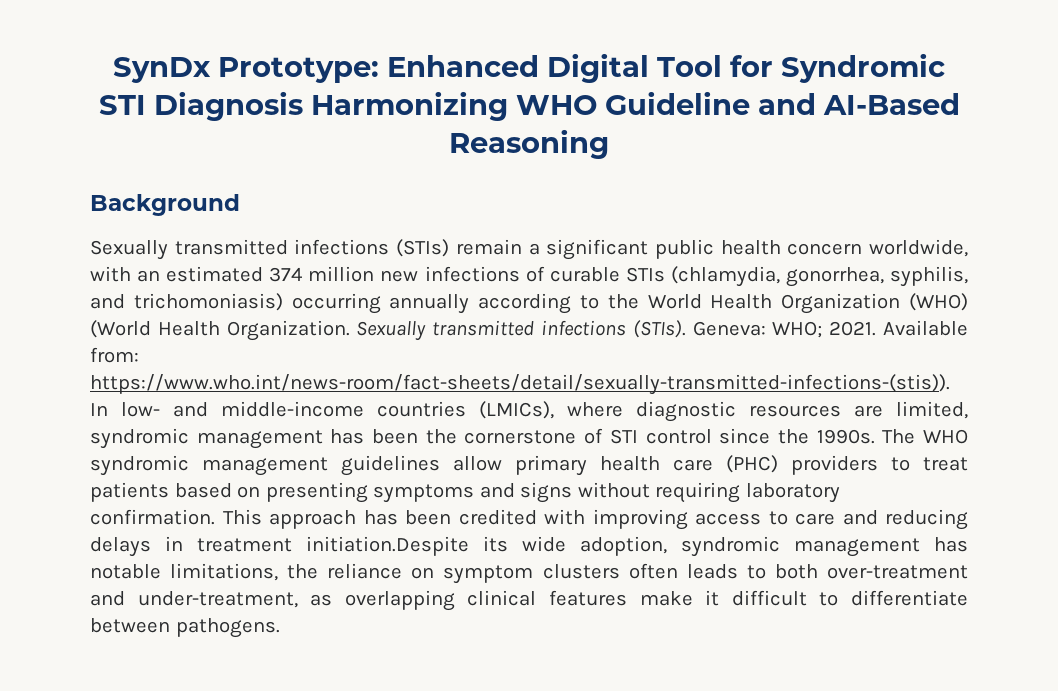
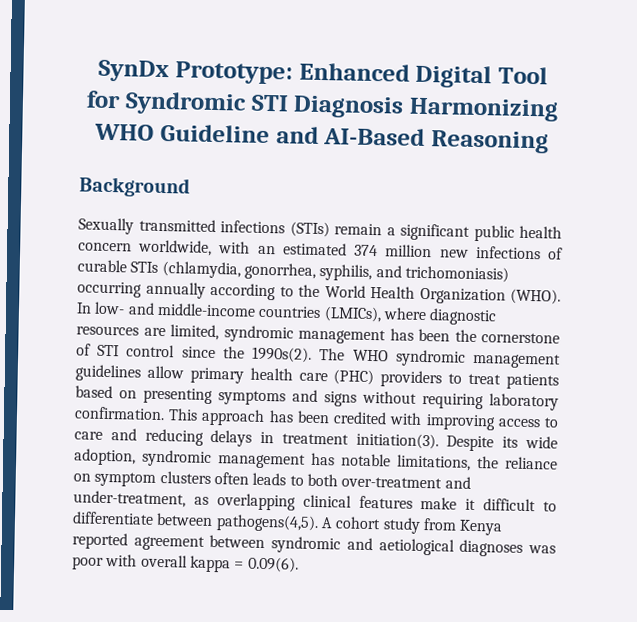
[908,293,968,311] [90,320,968,341] [90,347,139,363] [90,374,950,395] (WHO) (World Health Organization. Sexually transmitted infections (STIs). Geneva: WHO; 2021. Available from: https://www.who.int/news-room/fact-sheets/detail/sexually-transmitted-infections-(stis)). -> [510,288,561,305] (WHO).
[816,429,875,444] 1990s. -> [252,346,313,363] 1990s(2).
[306,536,469,556] initiation.Despite -> [355,432,495,452] initiation(3). Despite
[175,618,280,638] pathogens. -> [215,514,504,536] [72,532,556,557] [72,553,299,573] pathogens(4,5). A cohort study from Kenya reported agreement between syndromic and aetiological diagnoses was poor with overall kappa = 0.09(6).

